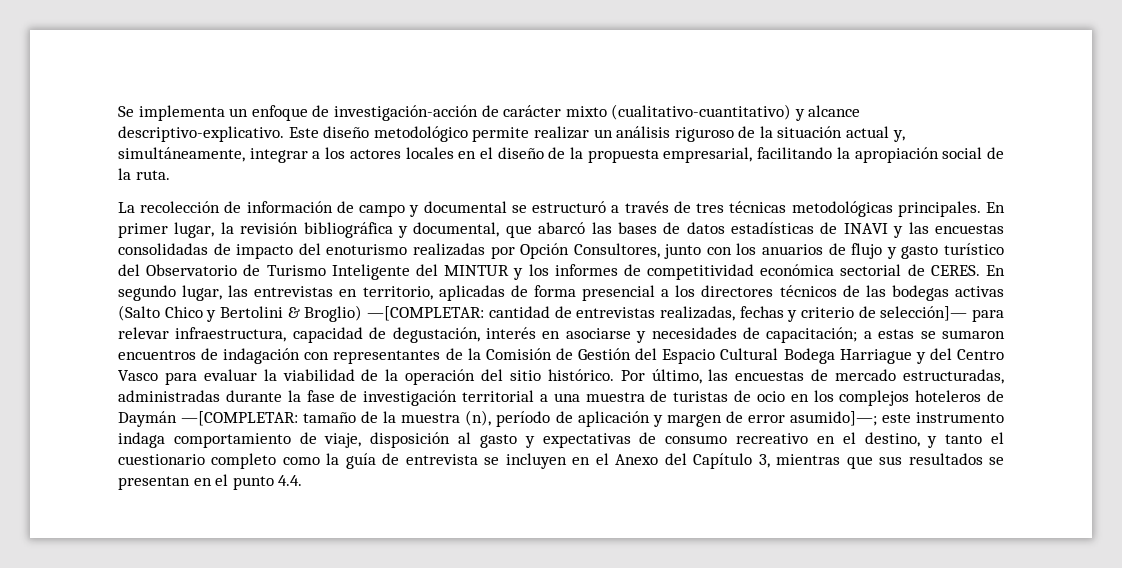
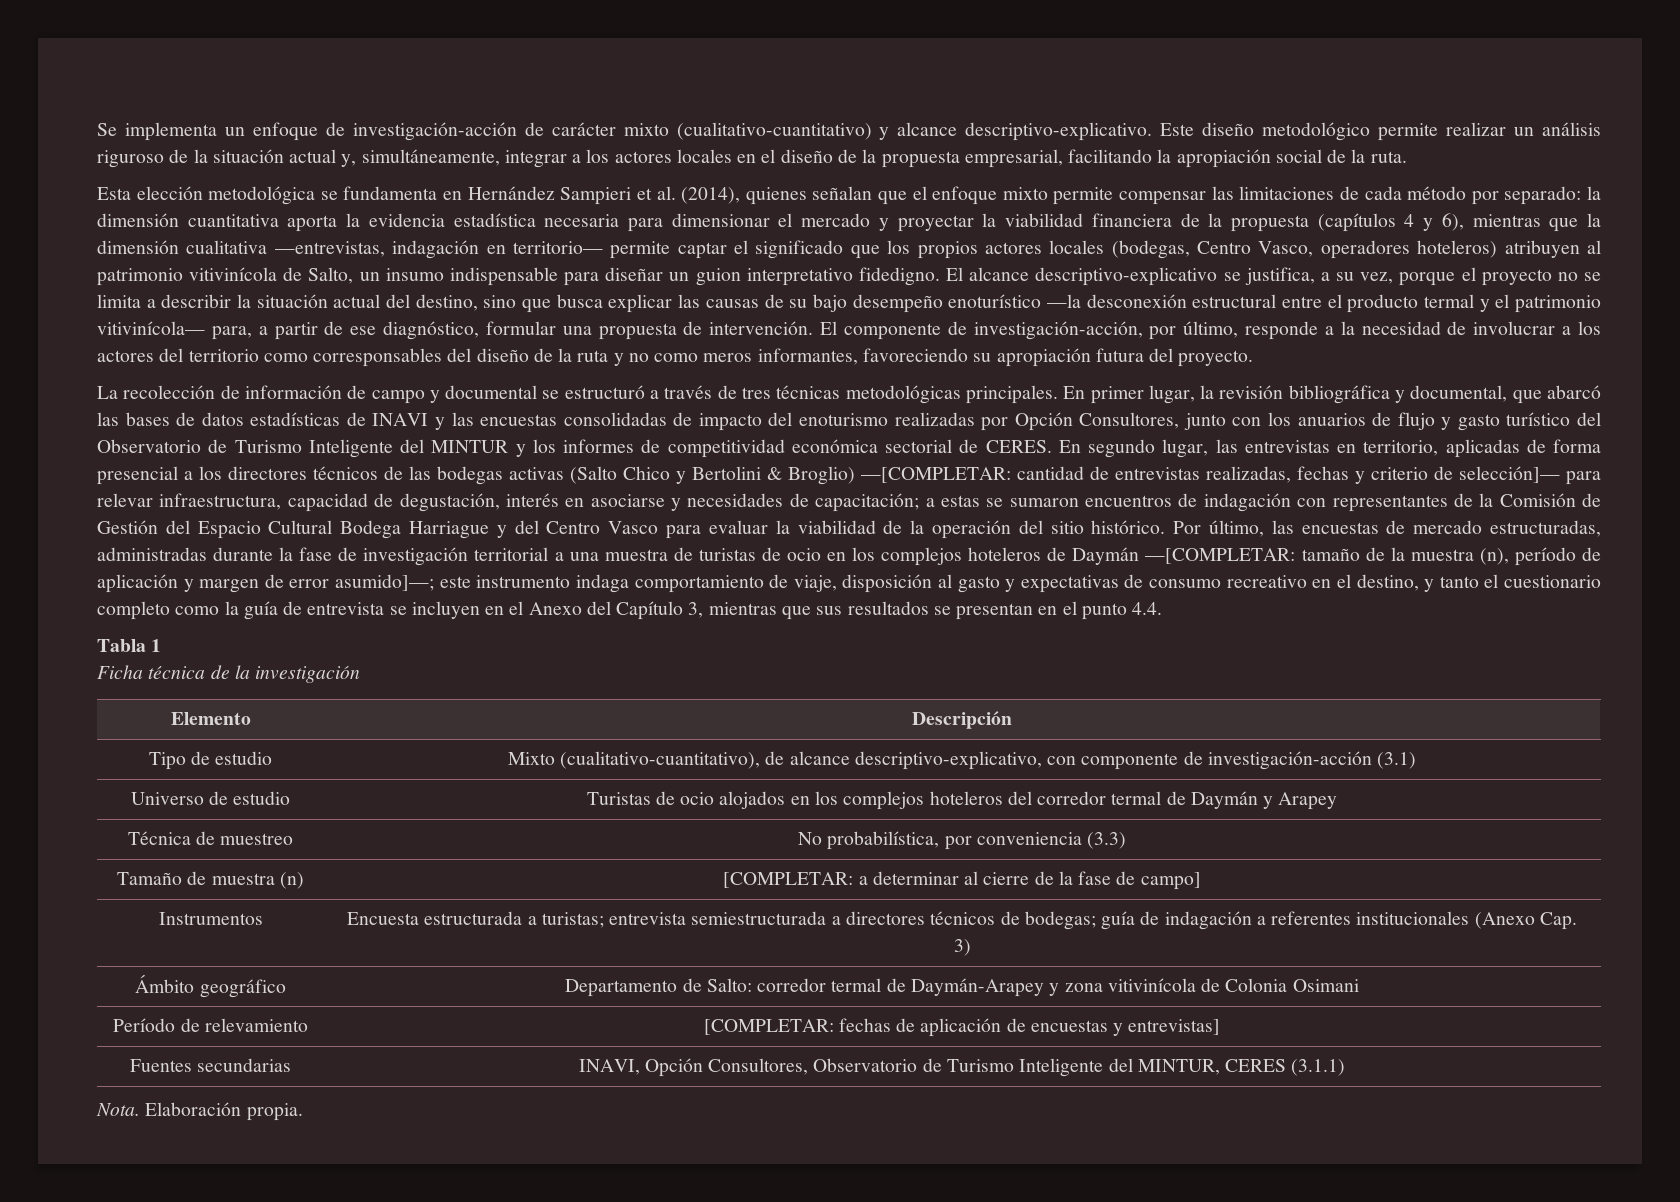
(170, 175) none -> [97,186,1601,205] [97,213,1602,232] [97,240,1601,259] [97,267,1602,286] [97,294,1601,313] [97,321,1601,340] [97,348,1254,367] // Esta elección metodológica se fundamenta en Hernández Sampieri et al. (2014), quienes señalan que el enfoque mixto permite compensar las limitaciones de cada método por separado: la dimensión cuantitativa aporta la evidencia estadística necesaria para dimensionar el mercado y proyectar la viabilidad financiera de la propuesta (capítulos 4 y 6), mientras que la dimensión cualitativa —entrevistas, indagación en territorio— permite captar el significado que los propios actores locales (bodegas, Centro Vasco, operadores hoteleros) atribuyen al patrimonio vitivinícola de Salto, un insumo indispensable para diseñar un guion interpretativo fidedigno. El alcance descriptivo-explicativo se justifica, a su vez, porque el proyecto no se limita a describir la situación actual del destino, sino que busca explicar las causas de su bajo desempeño enoturístico —la desconexión estructural entre el producto termal y el patrimonio vitivinícola— para, a partir de ese diagnóstico, formular una propuesta de intervención. El componente de investigación-acción, por último, responde a la necesidad de involucrar a los actores del territorio como corresponsables del diseño de la ruta y no como meros informantes, favoreciendo su apropiación futura del proyecto.
(303, 480) none -> [97,639,162,652] [97,665,361,683] [170,712,251,725] [912,711,1012,729] [148,751,273,770] [507,751,1417,770] [130,791,291,805] [586,791,1338,810] [127,831,294,845] [797,831,1127,850] [117,871,304,889] [723,871,1201,890] [158,912,263,925] [347,911,1577,930] [953,939,971,956] [135,974,286,998] [565,978,1359,997] [113,1018,308,1032] [703,1018,1221,1037] [129,1058,292,1072] [578,1058,1346,1077] [96,1102,303,1121] // Tabla 1 // Ficha técnica de la investigación // Elemento | Descripción // Tipo de estudio | Mixto (cualitativo-cuantitativo), de alcance descriptivo-explicativo, con componente de investigación-acción (3.1) // Universo de estudio | Turistas de ocio alojados en los complejos hoteleros del corredor termal de Daymán y Arapey // Técnica de muestreo | No probabilística, por conveniencia (3.3) // Tamaño de muestra (n) | [COMPLETAR: a determinar al cierre de la fase de campo] // Instrumentos | Encuesta estructurada a turistas; entrevista semiestructurada a directores técnicos de bodegas; guía de indagación a referentes institucionales (Anexo Cap. 3) // Ámbito geográfico | Departamento de Salto: corredor termal de Daymán-Arapey y zona vitivinícola de Colonia Osimani // Período de relevamiento | [COMPLETAR: fechas de aplicación de encuestas y entrevistas] // Fuentes secundarias | INAVI, Opción Consultores, Observatorio de Turismo Inteligente del MINTUR, CERES (3.1.1) // Nota. Elaboración propia.

